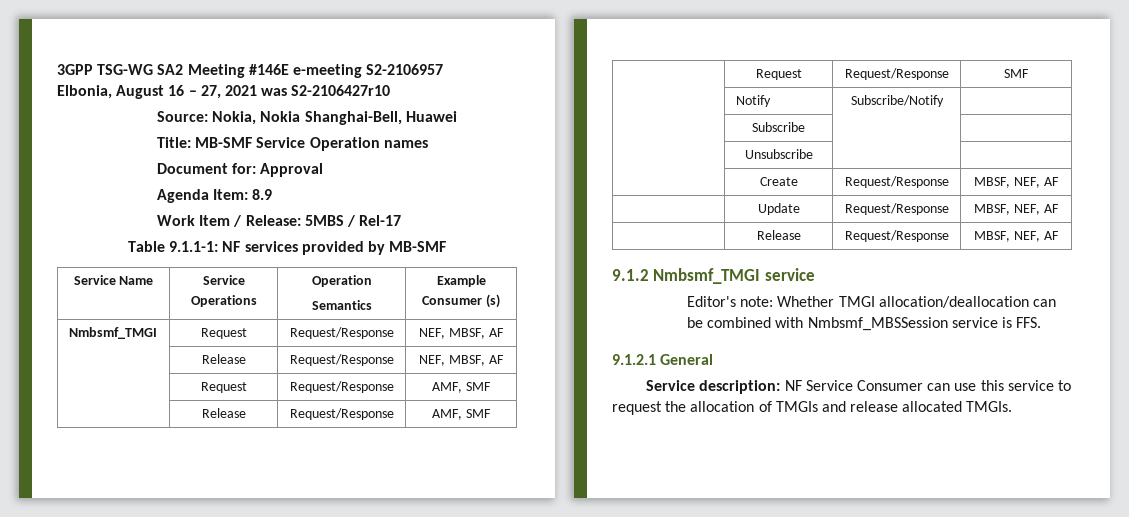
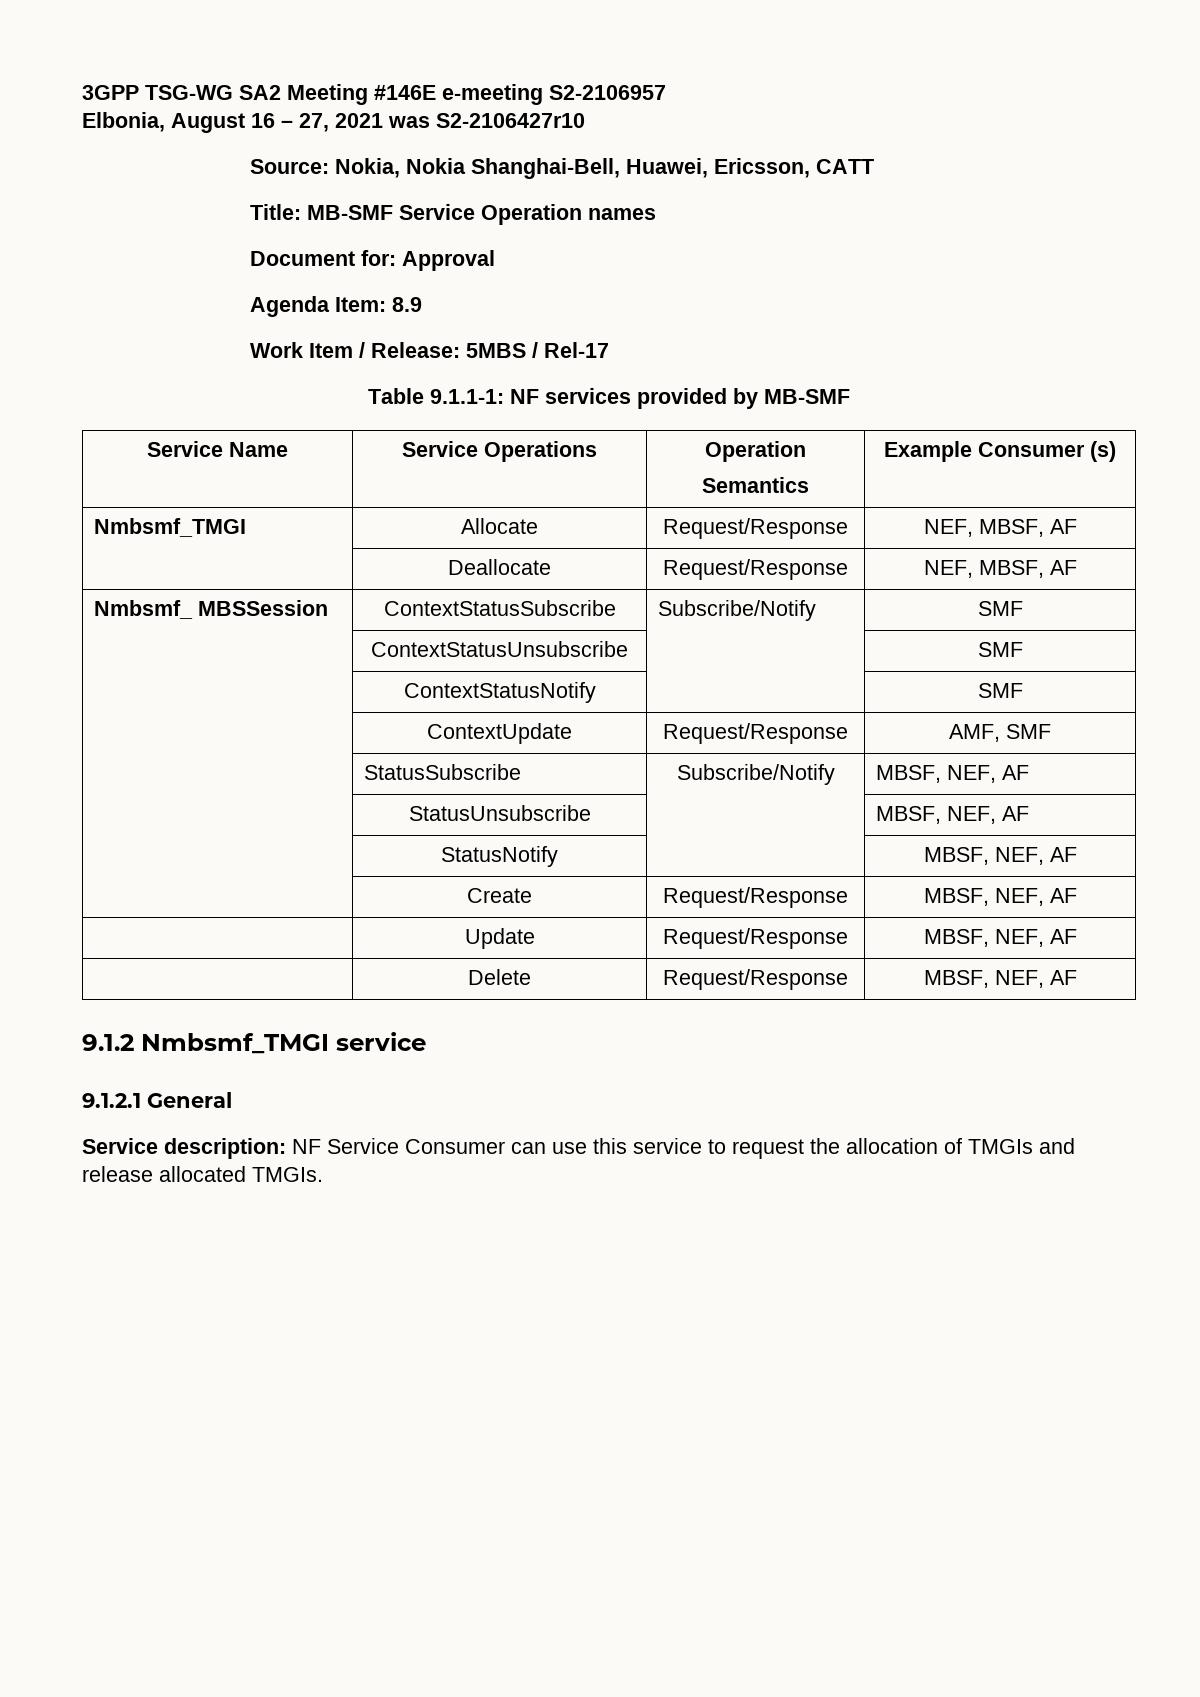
[405,111,457,122] Huawei -> [625,158,874,178] Huawei, Ericsson, CATT
[200,328,247,339] [289,327,394,339] [419,328,504,339] [201,354,246,364] [289,354,394,366] [419,355,504,366] [200,382,247,393] [289,381,394,393] [432,382,491,393] [201,408,246,418] [289,408,394,420] [432,409,491,420] [755,69,802,80] [844,68,949,80] [1004,69,1029,78] [735,95,771,107] [850,95,944,107] [752,122,805,132] [744,149,813,159] Request | Request/Response | NEF, MBSF, AF // | Release | Request/Response | NEF, MBSF, AF // | Request | Request/Response | AMF, SMF // | Release | Request/Response | AMF, SMF // | Request | Request/Response | SMF // | Notify | Subscribe/Notify | // | Subscribe | | // | Unsubscribe | | -> [461,518,538,534] [663,518,848,539] [923,519,1077,537] [448,559,551,575] [663,559,848,580] [923,560,1077,578] [93,600,328,619] [383,600,616,616] [657,600,816,621] [977,601,1023,616] [371,641,628,657] [977,642,1023,657] [403,682,596,703] [977,683,1023,698] [427,723,572,744] [663,723,848,744] [949,724,1051,742] [363,764,521,780] [676,764,835,785] [875,765,1029,783] [408,805,591,821] [875,806,1029,824] [441,846,558,867] [923,847,1077,865] Allocate | Request/Response | NEF, MBSF, AF // | Deallocate | Request/Response | NEF, MBSF, AF // Nmbsmf_ MBSSession | ContextStatusSubscribe | Subscribe/Notify | SMF // | ContextStatusUnsubscribe | | SMF // | ContextStatusNotify | | SMF // | ContextUpdate | Request/Response | AMF, SMF // | StatusSubscribe | Subscribe/Notify | MBSF, NEF, AF // | StatusUnsubscribe | | MBSF, NEF, AF // | StatusNotify | | MBSF, NEF, AF
[756,230,801,240] Release -> [468,969,531,985] Delete
[687,296,1056,308] [687,317,1042,331] // Editor's note: Whether TMGI allocation/deallocation can be combined with Nmbsmf_MBSSession service is FFS. -> (426, 1041) none

